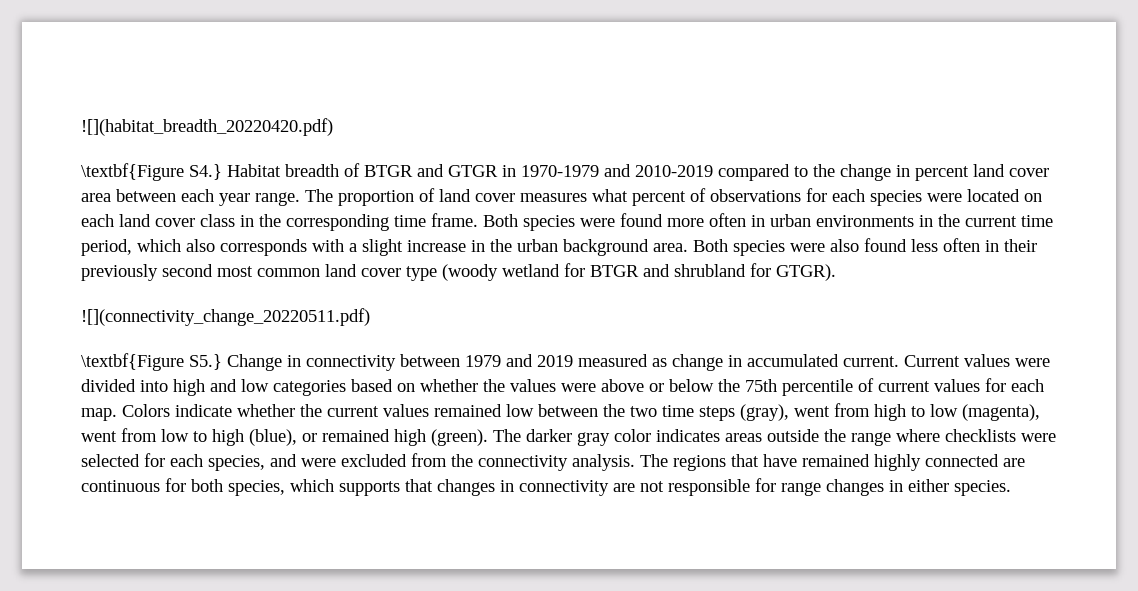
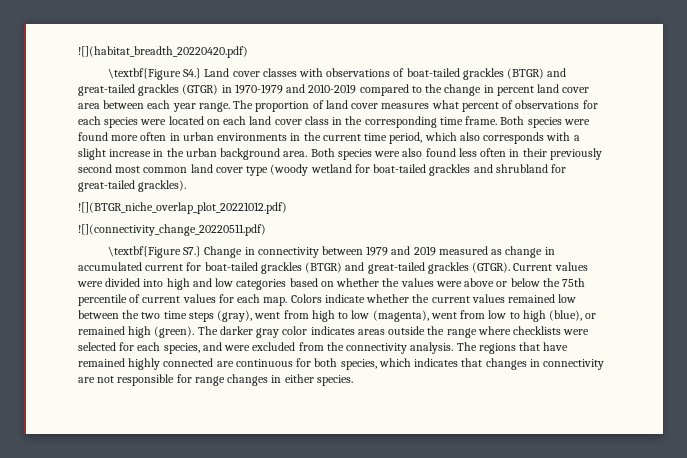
[227,163,498,177] Habitat breadth of BTGR and GTGR -> [204,68,567,80] [78,84,219,96] Land cover classes with observations of boat-tailed grackles (BTGR) and great-tailed grackles (GTGR)
[590,265,639,277] BTGR -> [373,164,471,176] boat-tailed grackles
[776,264,836,281] GTGR). -> [78,180,187,192] [78,202,287,214] great-tailed grackles). // ![](BTGR_niche_overlap_plot_20221012.pdf)
[189,354,222,370] S5.} -> [183,246,202,257] S7.}
[843,356,899,367] current. -> [145,262,511,274] current for boat-tailed grackles (BTGR) and great-tailed grackles (GTGR).
[339,481,400,496] supports -> [414,358,459,367] indicates

